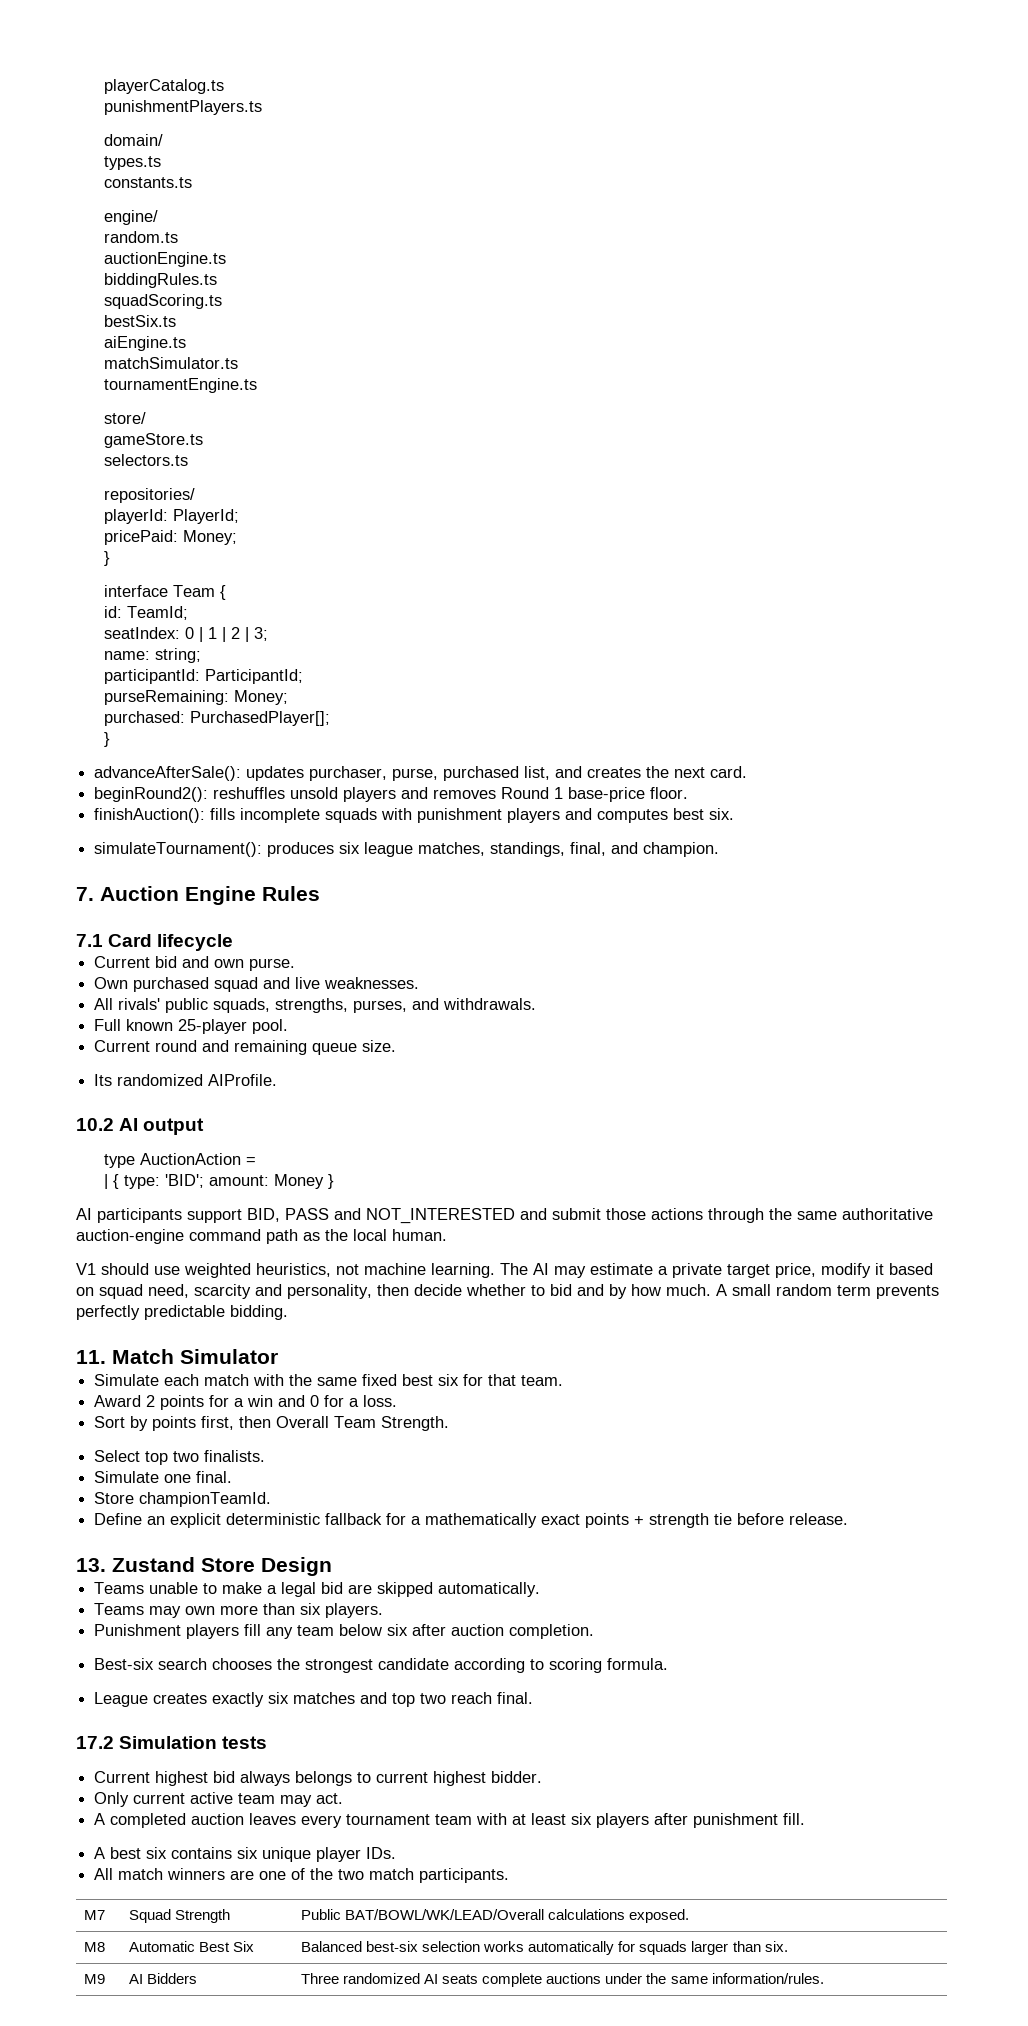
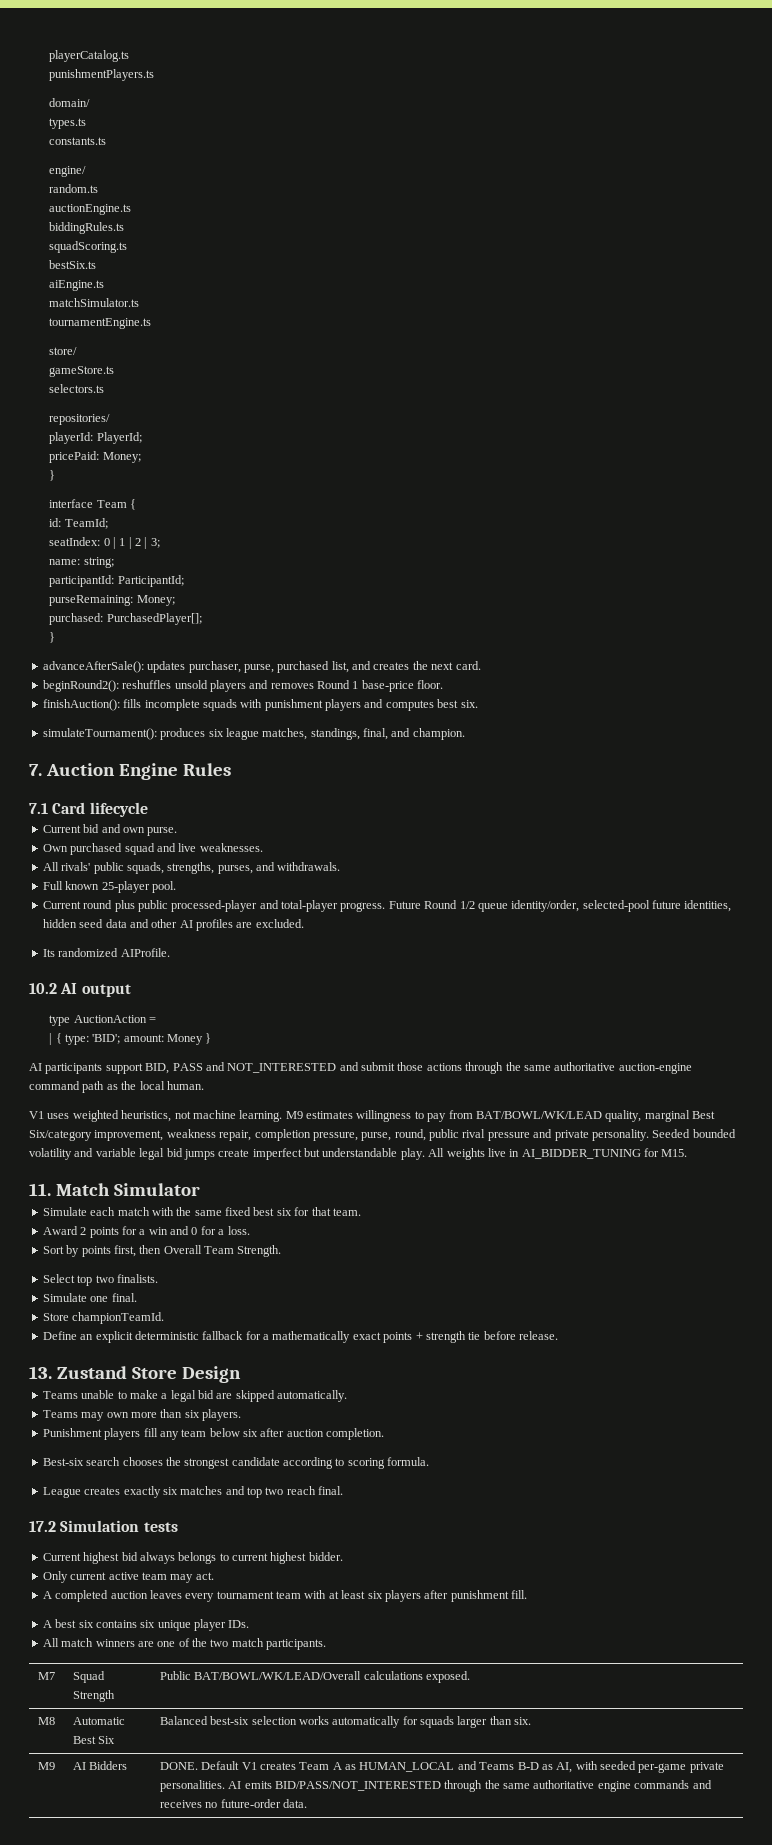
[202,1040,397,1055] and remaining queue size. -> [114,900,732,912] [42,919,304,931] plus public processed-player and total-player progress. Future Round 1/2 queue identity/order, selected-pool future identities, hidden seed data and other AI profiles are excluded.
[101,1263,180,1275] should use -> [47,1113,70,1119] uses
[500,1263,933,1278] [76,1284,939,1299] [76,1305,288,1320] The AI may estimate a private target price, modify it based on squad need, scarcity and personality, then decide whether to bid and by how much. A small random term prevents perfectly predictable bidding. -> [285,1110,715,1122] [29,1129,736,1141] [29,1148,688,1160] M9 estimates willingness to pay from BAT/BOWL/WK/LEAD quality, marginal Best Six/category improvement, weakness repair, completion pressure, purse, round, public rival pressure and private personality. Seeded bounded volatility and variable legal bid jumps create imperfect but understandable play. All weights live in AI_BIDDER_TUNING for M15.
[301,1973,824,1987] Three randomized AI seats complete auctions under the same information/rules. -> [159,1761,724,1773] [159,1780,712,1792] [159,1799,307,1808] DONE. Default V1 creates Team A as HUMAN_LOCAL and Teams B-D as AI, with seeded per-game private personalities. AI emits BID/PASS/NOT_INTERESTED through the same authoritative engine commands and receives no future-order data.

